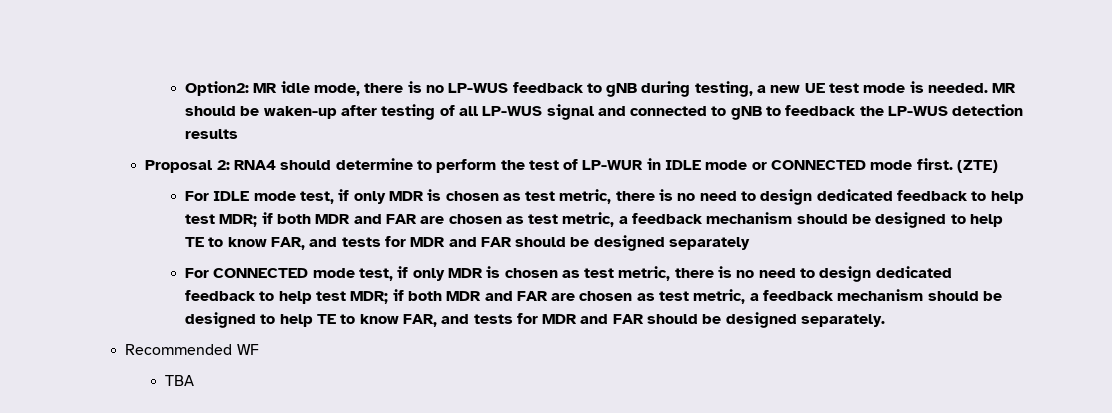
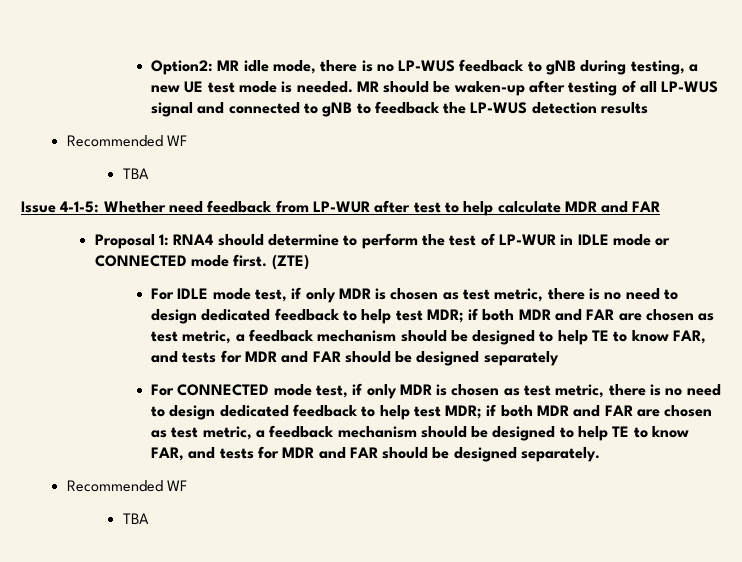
(238, 134) none -> [66,135,187,147] [122,168,149,179] [21,200,661,216] // Recommended WF // TBA // Issue 4-1-5: Whether need feedback from LP-WUR after test to help calculate MDR and FAR
[216,160,230,170] 2: -> [159,234,170,246] 1:

